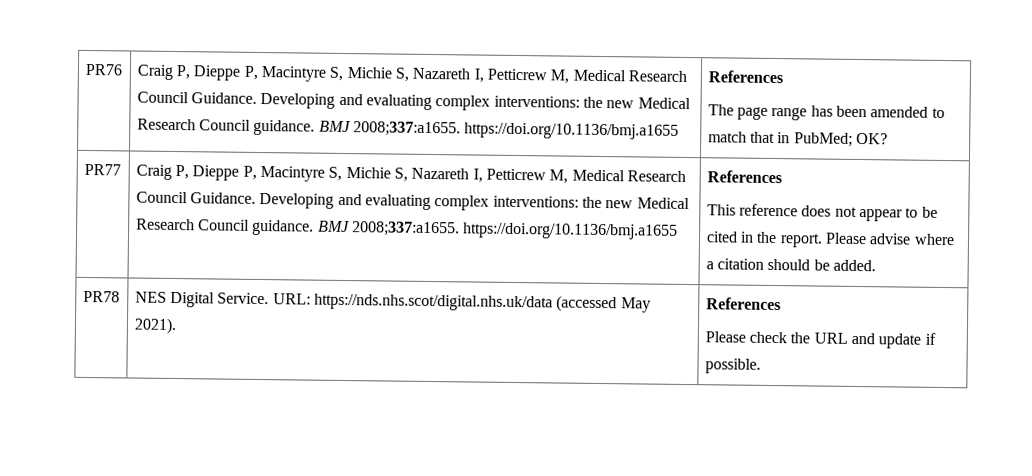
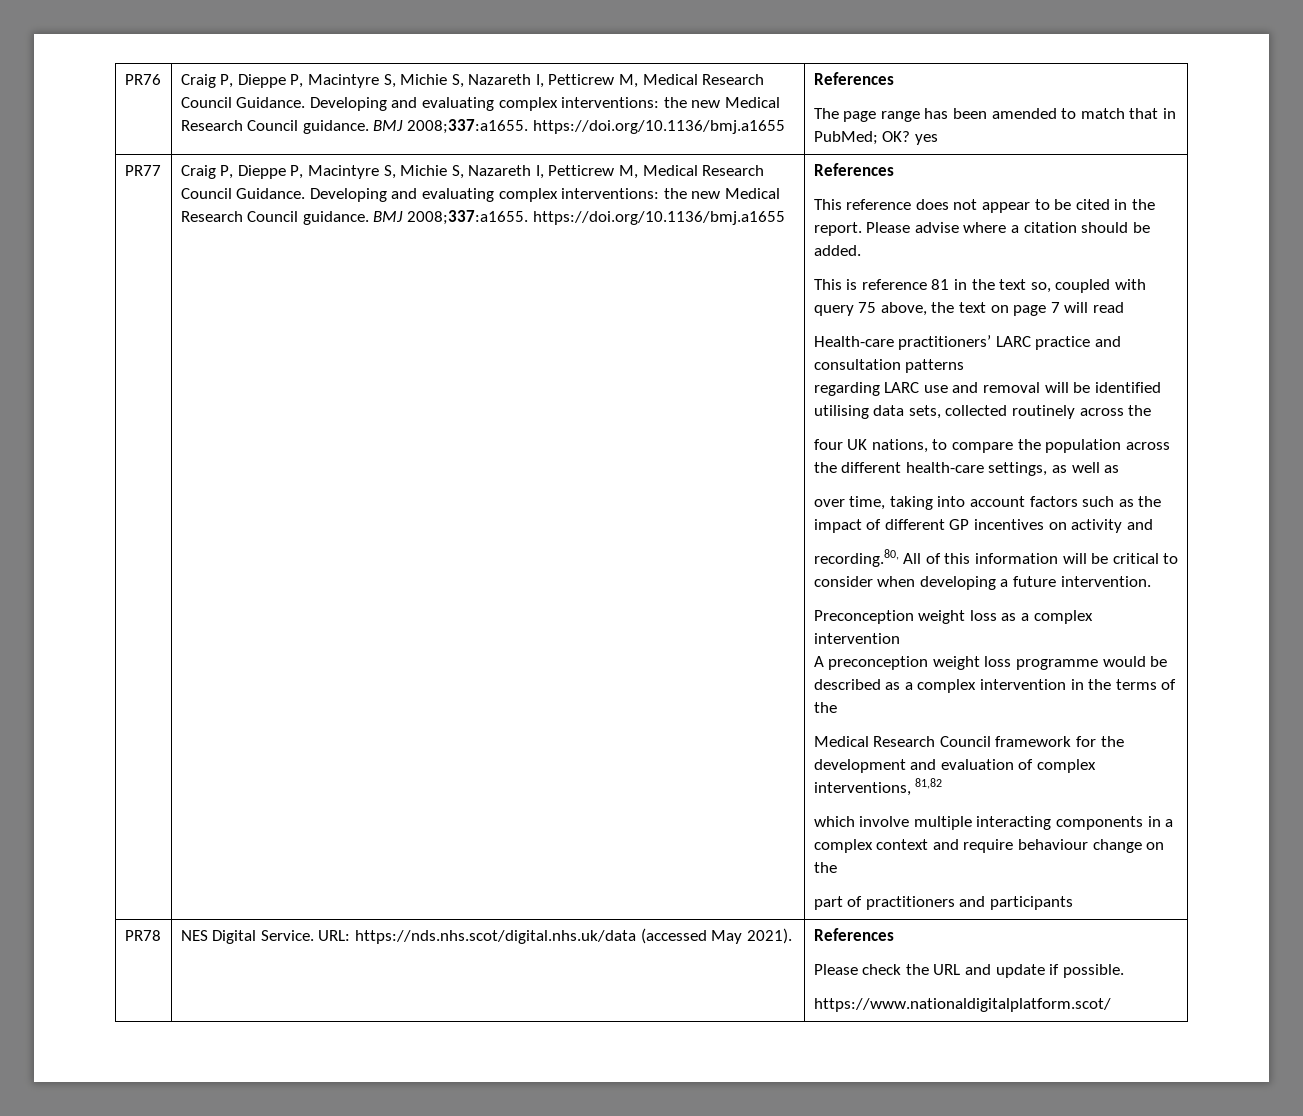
(889, 138) none -> [914,134,938,145] yes
(877, 265) none -> [813,279,1146,293] [813,302,1124,316] [813,335,1121,350] [813,359,965,373] [813,382,1161,396] [813,405,1152,419] [813,439,1170,453] [813,462,1120,476] [813,496,1162,510] [813,519,1153,533] [813,549,1179,567] [813,576,1151,590] [813,610,1093,624] [813,633,900,644] [813,656,1168,670] [813,679,1177,693] [813,702,837,713] [813,736,1124,747] [813,759,1096,773] [813,778,943,796] [813,816,1174,830] [813,839,1165,853] [813,862,837,873] [813,896,1073,910] // This is reference 81 in the text so, coupled with query 75 above, the text on page 7 will read // Health-care practitioners’ LARC practice and consultation patterns // regarding LARC use and removal will be identified utilising data sets, collected routinely across the // four UK nations, to compare the population across the different health-care settings, as well as // over time, taking into account factors such as the impact of different GP incentives on activity and // recording.80, All of this information will be critical to consider when developing a future intervention. // Preconception weight loss as a complex intervention // A preconception weight loss programme would be described as a complex intervention in the terms of the // Medical Research Council framework for the development and evaluation of complex interventions, 81,82 // which involve multiple interacting components in a complex context and require behaviour change on the // part of practitioners and participants
(761, 366) none -> [813,998,1111,1012] // https://www.nationaldigitalplatform.scot/

